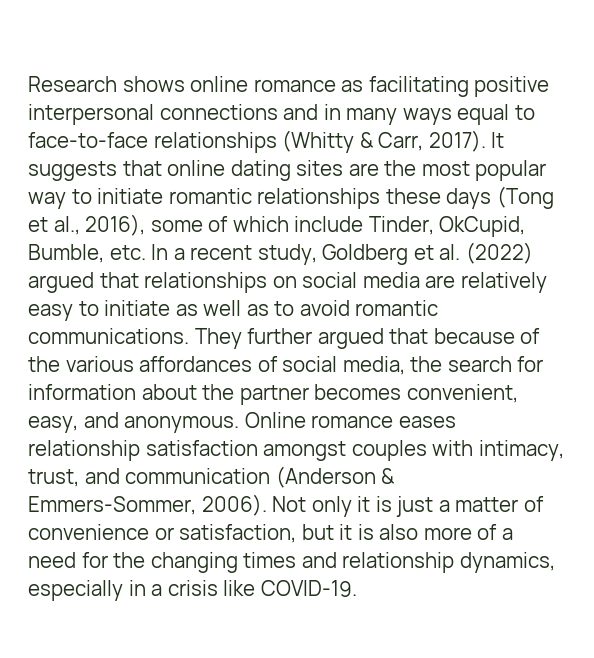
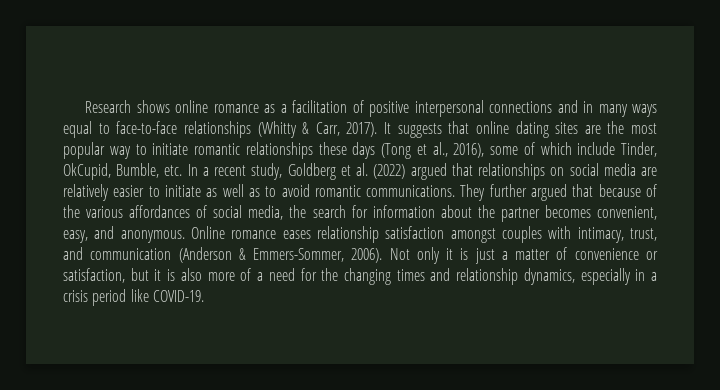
[368,76,469,97] facilitating -> [280,100,364,113] a facilitation of
[28,304,73,321] easy -> [113,185,145,197] easier
(218, 588) none -> [92,289,127,306] period

